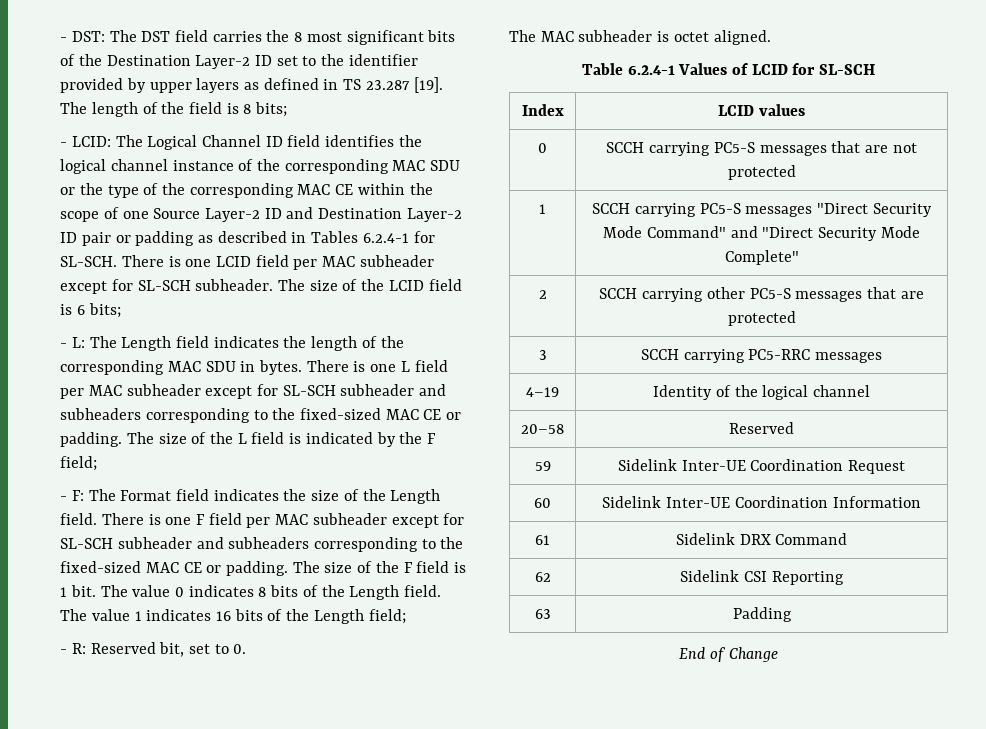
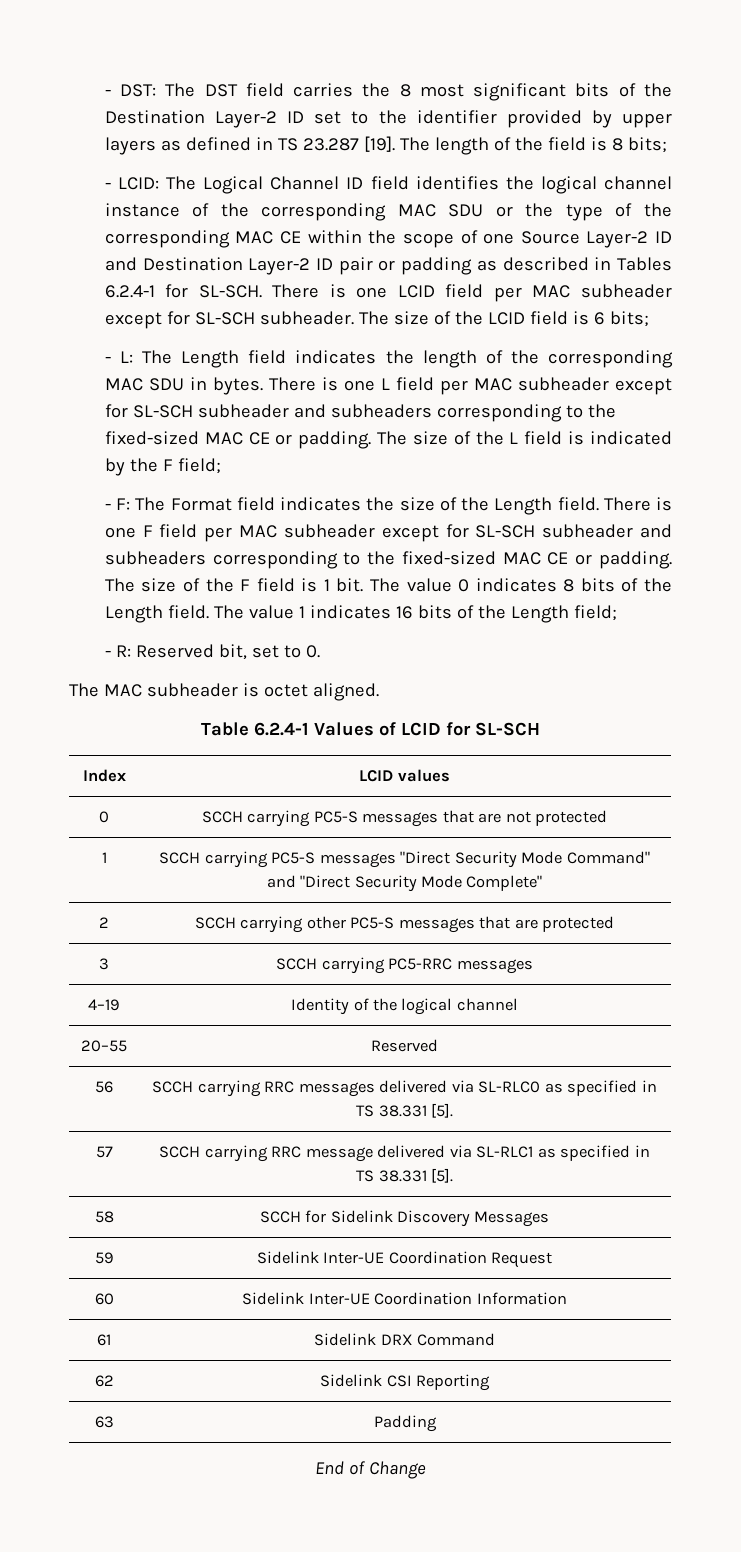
[521,424,564,434] [729,422,794,434] 20–58 | Reserved -> [81,1040,127,1052] [370,1039,438,1052] [95,1081,113,1093] [152,1080,657,1097] [356,1103,453,1118] [95,1146,113,1158] [159,1145,650,1162] [356,1168,453,1183] [94,1211,114,1223] [259,1210,550,1227] 20–55 | Reserved // 56 | SCCH carrying RRC messages delivered via SL-RLC0 as specified in TS 38.331 [5]. // 57 | SCCH carrying RRC message delivered via SL-RLC1 as specified in TS 38.331 [5]. // 58 | SCCH for Sidelink Discovery Messages

